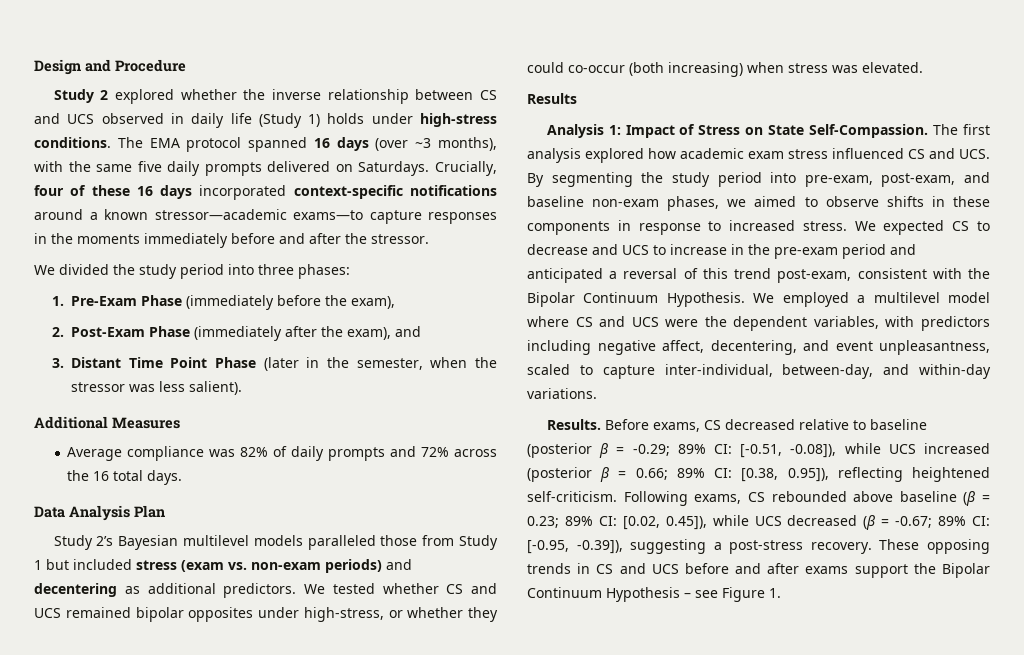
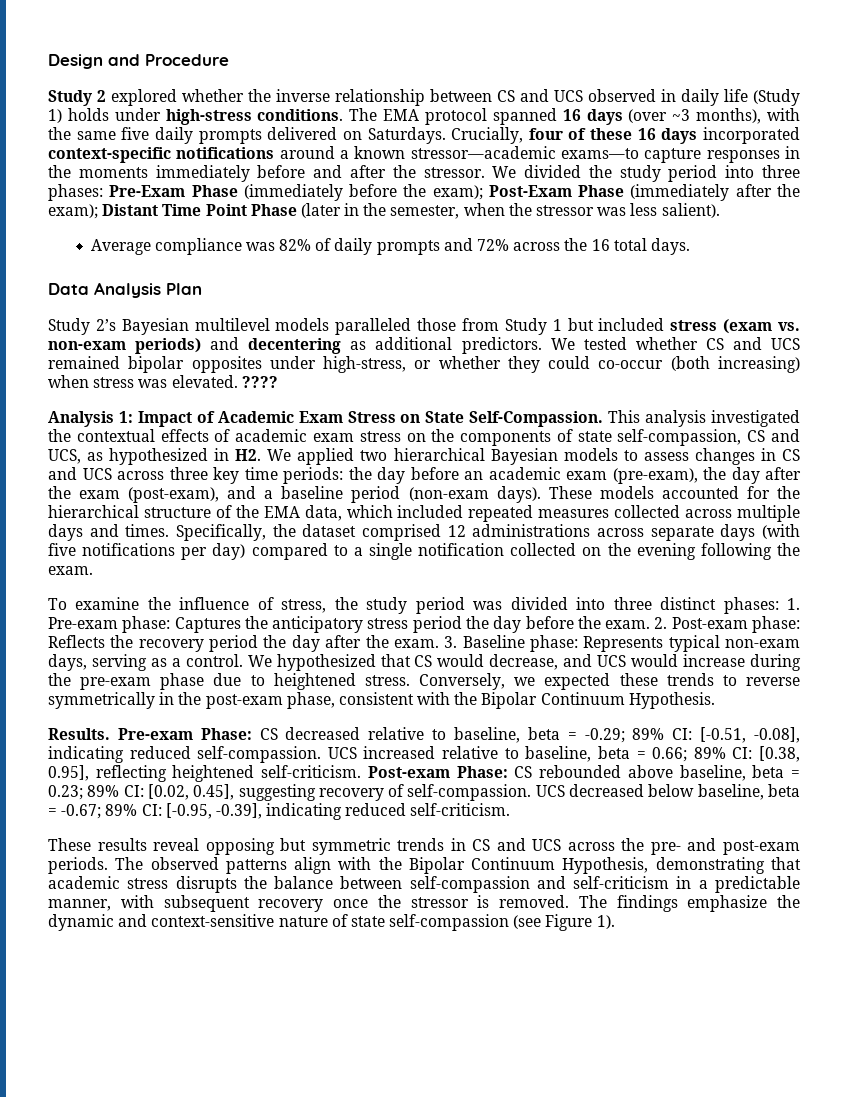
(429, 239) // -> (485, 172) none
[51,296,64,306] // 1. -> (103, 192) none
[350,296,395,309] [51,327,64,337] exam), // 2. -> [432,185,483,200] exam);
[346,326,421,340] [51,358,64,368] exam), and // 3. -> [48,204,98,219] exam);
[34,416,180,429] // Additional Measures -> (720, 210) none
[527,93,577,104] // Results -> [241,376,278,388] ????
(696, 129) none -> [217,411,343,423] Academic Exam
[933,124,991,135] [527,148,990,163] [527,172,990,187] [527,196,990,211] [527,220,990,235] [527,244,916,259] [527,268,852,283] The first analysis explored how academic exam stress influenced CS and UCS. By segmenting the study period into pre-exam, post-exam, and baseline non-exam phases, we aimed to observe shifts in these components in response to increased stress. We expected CS to decrease and UCS to increase in the pre-exam period and anticipated a reversal of this trend post-exam, -> [608,410,800,427] [48,429,801,446] [48,448,800,465] [48,467,801,484] [48,486,801,503] [48,505,800,522] [48,524,800,541] [48,543,800,560] [48,566,93,575] [48,597,800,614] [48,616,801,633] [48,635,800,652] [48,654,801,671] [48,673,801,690] [48,692,335,709] This analysis investigated the contextual effects of academic exam stress on the components of state self-compassion, CS and UCS, as hypothesized in H2. We applied two hierarchical Bayesian models to assess changes in CS and UCS across three key time periods: the day before an academic exam (pre-exam), the day after the exam (post-exam), and a baseline period (non-exam days). These models accounted for the hierarchical structure of the EMA data, which included repeated measures collected across multiple days and times. Specifically, the dataset comprised 12 administrations across separate days (with five notifications per day) compared to a single notification collected on the evening following the exam. // To examine the influence of stress, the study period was divided into three distinct phases: 1. Pre-exam phase: Captures the anticipatory stress period the day before the exam. 2. Post-exam phase: Reflects the recovery period the day after the exam. 3. Baseline phase: Represents typical non-exam days, serving as a control. We hypothesized that CS would decrease, and UCS would increase during the pre-exam phase due to heightened stress. Conversely, we expected these trends to reverse symmetrically in the post-exam phase,
[753,292,990,307] [527,316,990,331] [527,340,990,355] [527,364,991,379] [527,388,597,399] We employed a multilevel model where CS and UCS were the dependent variables, with predictors including negative affect, decentering, and event unpleasantness, scaled to capture inter-individual, between-day, and within-day variations. -> (715, 700) none
[604,419,700,432] Before exams, -> [117,728,252,740] Pre-exam Phase:
[869,419,927,430] [527,443,609,458] baseline (posterior β -> [453,727,560,743] baseline, beta
[790,443,990,458] [527,467,610,482] -0.08]), while UCS increased (posterior β -> [754,727,801,743] [48,746,630,763] -0.08], indicating reduced self-compassion. UCS increased relative to baseline, beta
[787,468,829,482] 0.95]), -> [48,765,89,781] 0.95],
[623,491,742,506] Following exams, -> [367,766,508,778] Post-exam Phase:
[899,491,976,506] baseline (β -> [679,765,785,781] baseline, beta
[665,515,876,530] 0.45]), while UCS decreased (β -> [193,784,800,801] 0.45], suggesting recovery of self-compassion. UCS decreased below baseline, beta
[576,539,990,554] -0.39]), suggesting a post-stress recovery. These opposing -> [215,803,511,820] [48,838,391,855] -0.39], indicating reduced self-criticism. // These results reveal opposing but symmetric
[684,563,990,578] [527,587,781,602] before and after exams support the Bipolar Continuum Hypothesis – see Figure 1. -> [567,838,800,855] [48,857,801,874] [48,876,800,893] [48,895,800,912] [48,914,615,931] across the pre- and post-exam periods. The observed patterns align with the Bipolar Continuum Hypothesis, demonstrating that academic stress disrupts the balance between self-compassion and self-criticism in a predictable manner, with subsequent recovery once the stressor is removed. The findings emphasize the dynamic and context-sensitive nature of state self-compassion (see Figure 1).

